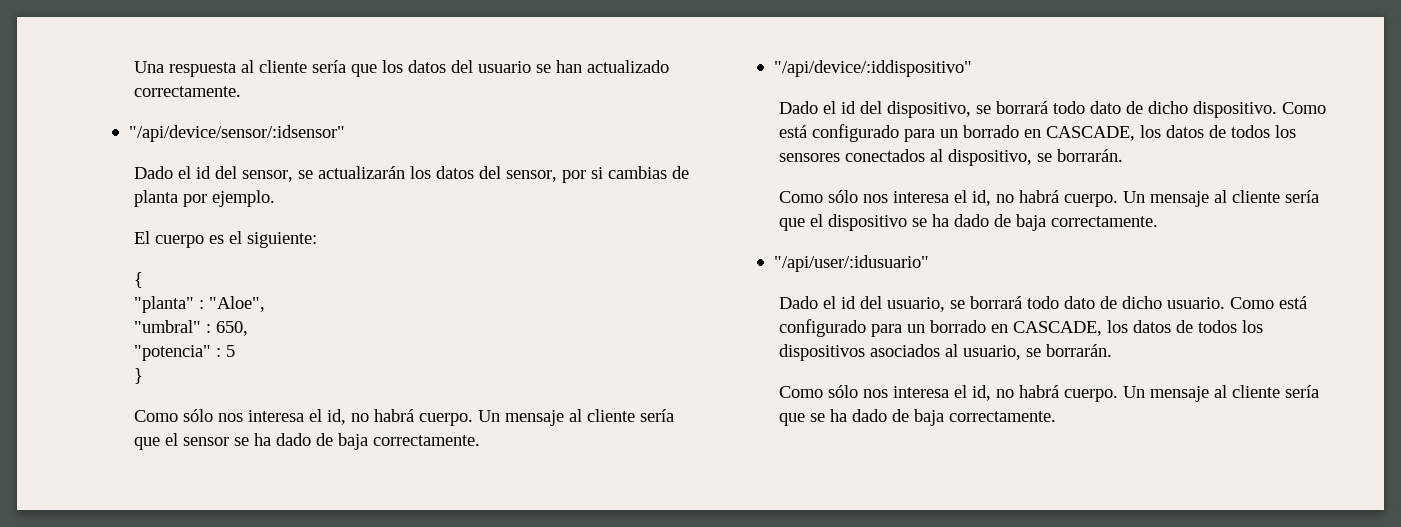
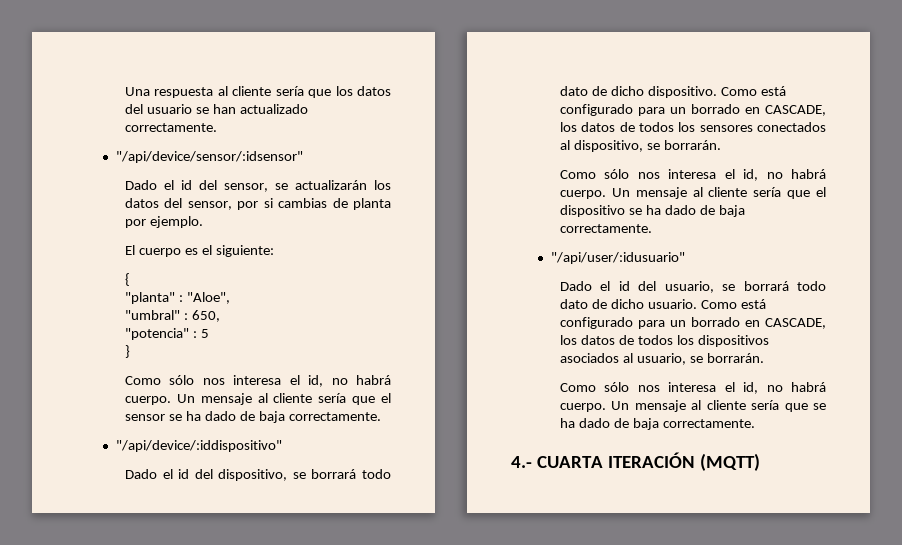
(1056, 416) none -> [511,452,760,471] // 4.- CUARTA ITERACIÓN (MQTT)

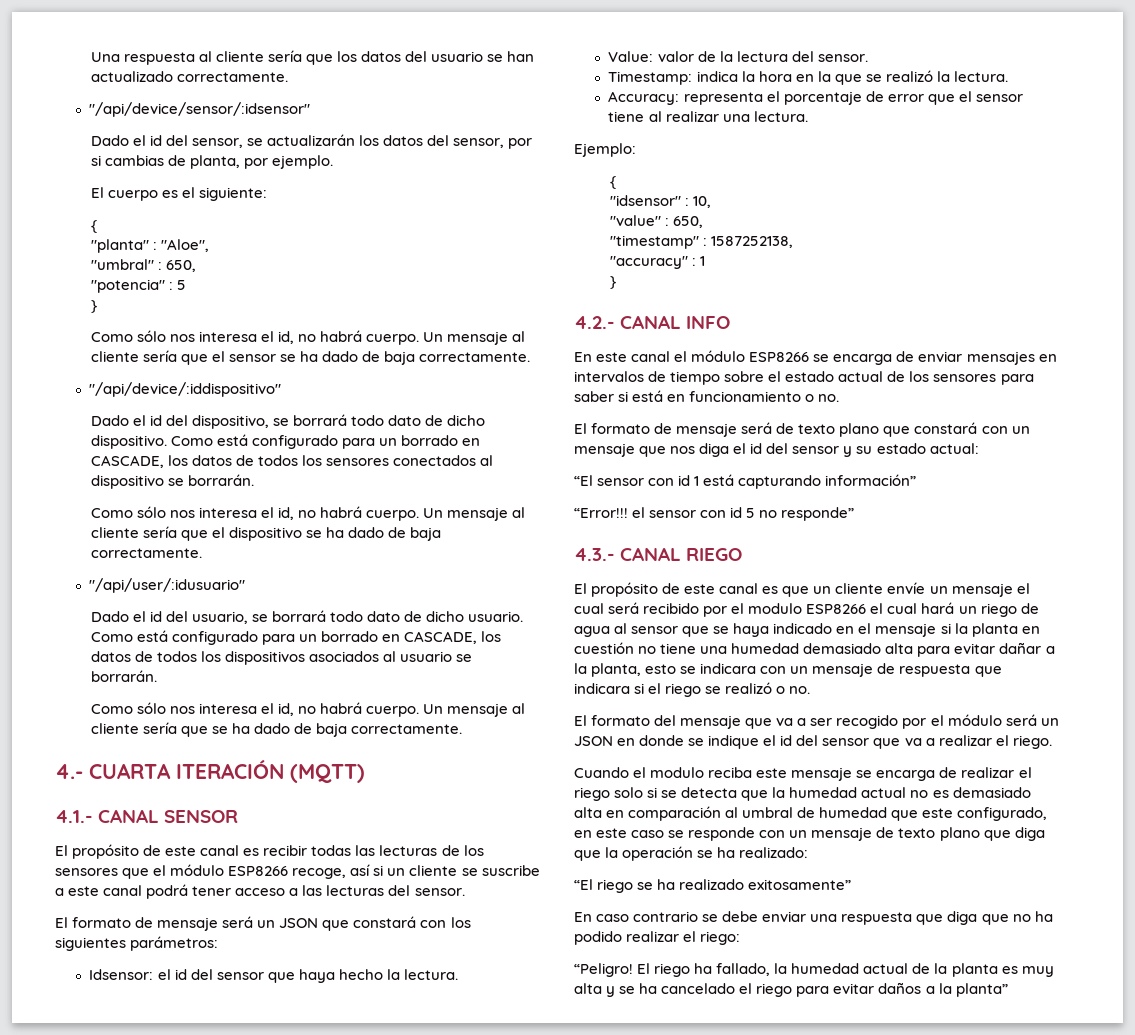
[353,198,391,210] planta -> [190,155,241,169] planta,
[573,140,643,152] dispositivo, -> [90,475,164,489] dispositivo
[636,353,686,365] usuario, -> [400,651,453,662] usuario
(760, 462) none -> [55,809,239,823] [55,844,484,859] [55,864,540,879] [55,884,465,899] [55,916,471,931] [55,936,219,951] [89,969,458,983] [608,51,868,62] [608,70,1008,85] [608,91,1023,105] [608,111,808,122] [574,143,636,157] [609,176,616,189] [609,195,711,208] [609,215,703,228] [609,235,793,249] [609,256,705,269] [609,276,616,289] [574,315,731,329] [574,350,1057,365] [574,371,1034,385] [574,390,840,402] [574,422,1030,437] [574,443,979,457] [574,474,917,489] [574,507,855,521] [574,547,743,561] [574,582,1030,597] [574,602,1039,617] [574,623,1040,637] [574,642,1055,657] [574,663,1002,677] [574,682,811,697] [574,714,1059,729] [574,735,1052,749] [574,767,1032,781] [574,787,1031,801] [574,806,1048,821] [574,827,1045,841] [574,846,809,861] [574,879,852,893] [574,911,1053,925] [574,931,741,945] [574,963,1054,977] [574,982,1008,997] // 4.1.- CANAL SENSOR // El propósito de este canal es recibir todas las lecturas de los sensores que el módulo ESP8266 recoge, así si un cliente se suscribe a este canal podrá tener acceso a las lecturas del sensor. // El formato de mensaje será un JSON que constará con los siguientes parámetros: // Idsensor: el id del sensor que haya hecho la lectura. // Value: valor de la lectura del sensor. // Timestamp: indica la hora en la que se realizó la lectura. // Accuracy: representa el porcentaje de error que el sensor tiene al realizar una lectura. // Ejemplo: // { // "idsensor" : 10, // "value" : 650, // "timestamp" : 1587252138, // "accuracy" : 1 // } // 4.2.- CANAL INFO // En este canal el módulo ESP8266 se encarga de enviar mensajes en intervalos de tiempo sobre el estado actual de los sensores para saber si está en funcionamiento o no. // El formato de mensaje será de texto plano que constará con un mensaje que nos diga el id del sensor y su estado actual: // “El sensor con id 1 está capturando información” // “Error!!! el sensor con id 5 no responde” // 4.3.- CANAL RIEGO // El propósito de este canal es que un cliente envíe un mensaje el cual será recibido por el modulo ESP8266 el cual hará un riego de agua al sensor que se haya indicado en el mensaje si la planta en cuestión no tiene una humedad demasiado alta para evitar dañar a la planta, esto se indicara con un mensaje de respuesta que indicara si el riego se realizó o no. // El formato del mensaje que va a ser recogido por el módulo será un JSON en donde se indique el id del sensor que va a realizar el riego. // Cuando el modulo reciba este mensaje se encarga de realizar el riego solo si se detecta que la humedad actual no es demasiado alta en comparación al umbral de humedad que este configurado, en este caso se responde con un mensaje de texto plano que diga que la operación se ha realizado: // “El riego se ha realizado exitosamente” // En caso contrario se debe enviar una respuesta que diga que no ha podido realizar el riego: // “Peligro! El riego ha fallado, la humedad actual de la planta es muy alta y se ha cancelado el riego para evitar daños a la planta”

